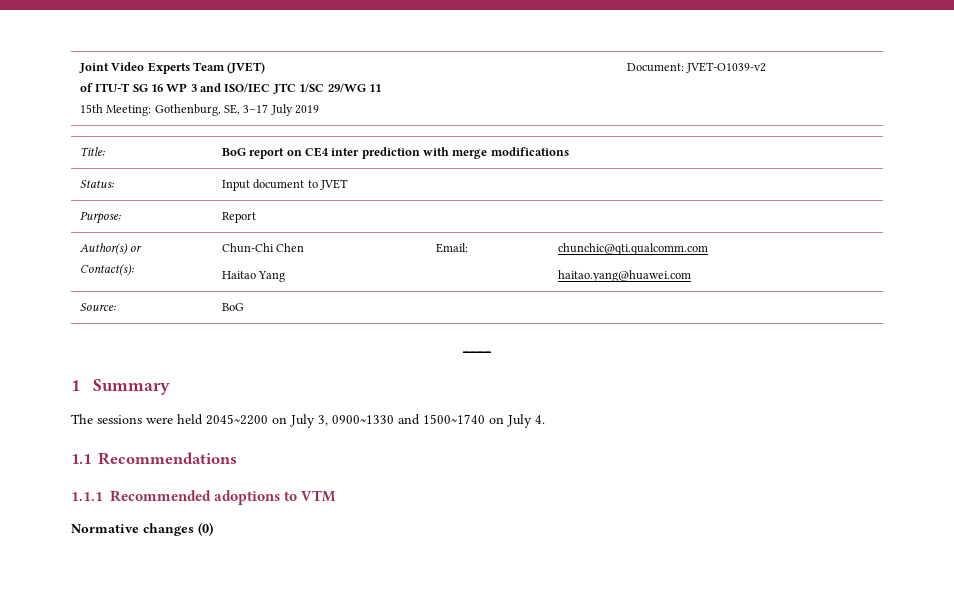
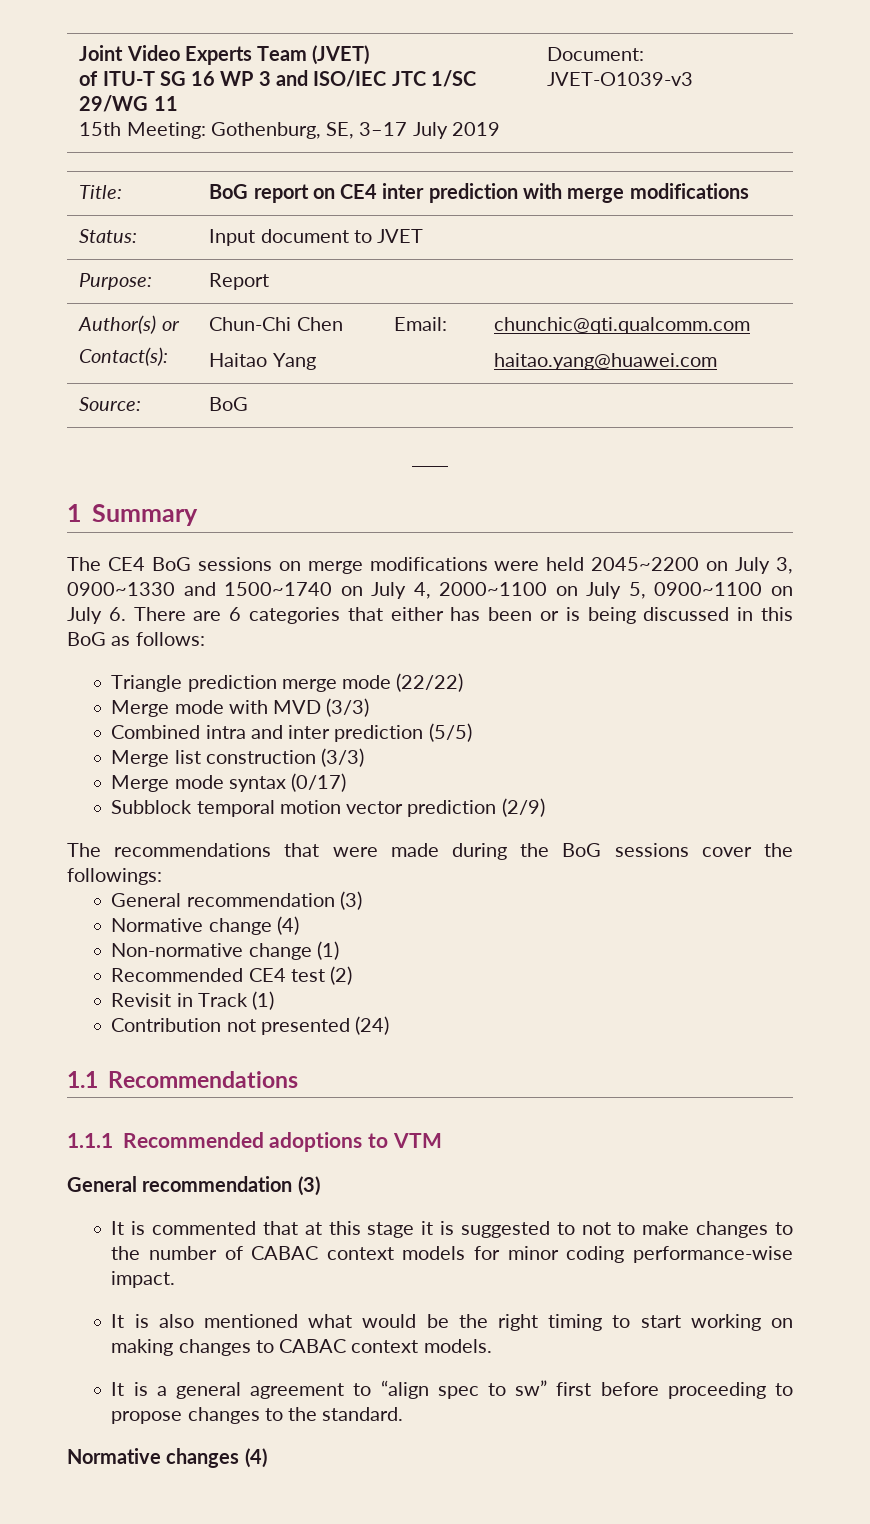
[686,62,767,73] JVET-O1039-v2 -> [547,72,694,86] JVET-O1039-v3
[97,415,142,424] sessions -> [107,557,488,574] CE4 BoG sessions on merge modifications
[535,415,545,424] 4. -> [413,582,793,599] [67,607,793,624] [67,632,205,646] [111,673,464,692] [111,698,370,717] [111,723,472,742] [111,748,365,767] [111,773,347,792] [111,798,545,817] [67,843,793,860] [67,868,162,885] [111,891,362,910] [111,916,299,935] [111,941,339,960] [111,966,353,985] [111,991,275,1010] [111,1016,390,1035] 4, 2000~1100 on July 5, 0900~1100 on July 6. There are 6 categories that either has been or is being discussed in this BoG as follows: // Triangle prediction merge mode (22/22) // Merge mode with MVD (3/3) // Combined intra and inter prediction (5/5) // Merge list construction (3/3) // Merge mode syntax (0/17) // Subblock temporal motion vector prediction (2/9) // The recommendations that were made during the BoG sessions cover the followings: // General recommendation (3) // Normative change (4) // Non-normative change (1) // Recommended CE4 test (2) // Revisit in Track (1) // Contribution not presented (24)
(337, 496) none -> [67,1176,320,1196] [111,1221,793,1238] [111,1246,793,1263] [111,1271,176,1288] [111,1314,793,1331] [111,1339,492,1356] [111,1380,793,1399] [111,1407,404,1424] // General recommendation (3) // It is commented that at this stage it is suggested to not to make changes to the number of CABAC context models for minor coding performance-wise impact. // It is also mentioned what would be the right timing to start working on making changes to CABAC context models. // It is a general agreement to “align spec to sw” first before proceeding to propose changes to the standard.
[198,522,213,536] (0) -> [244,1448,267,1468] (4)

